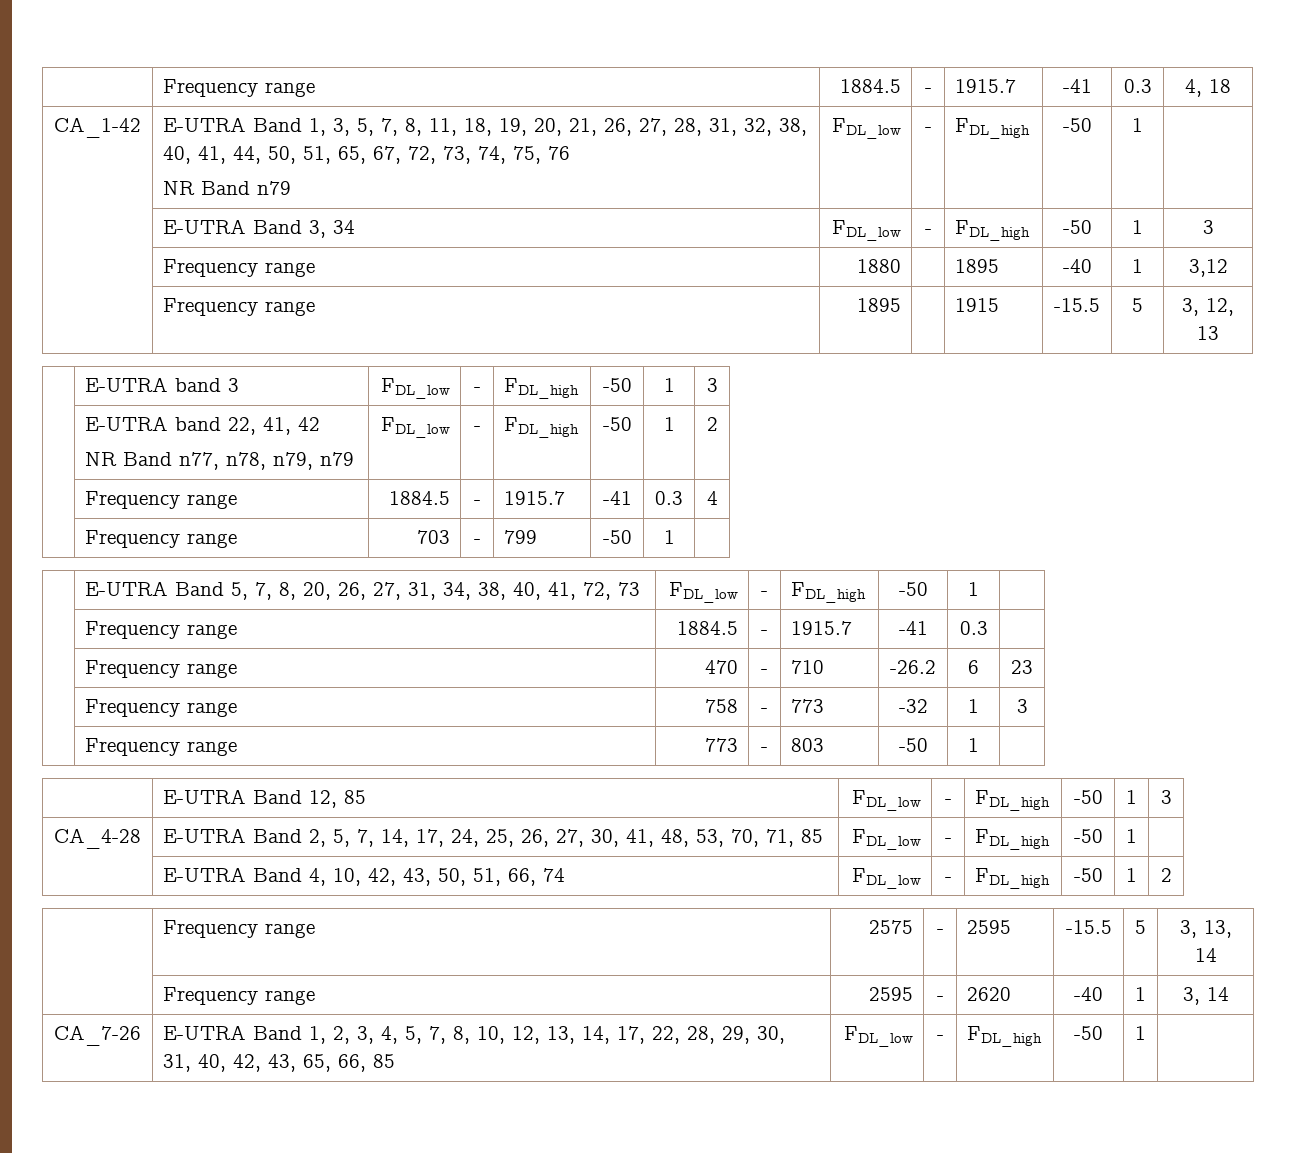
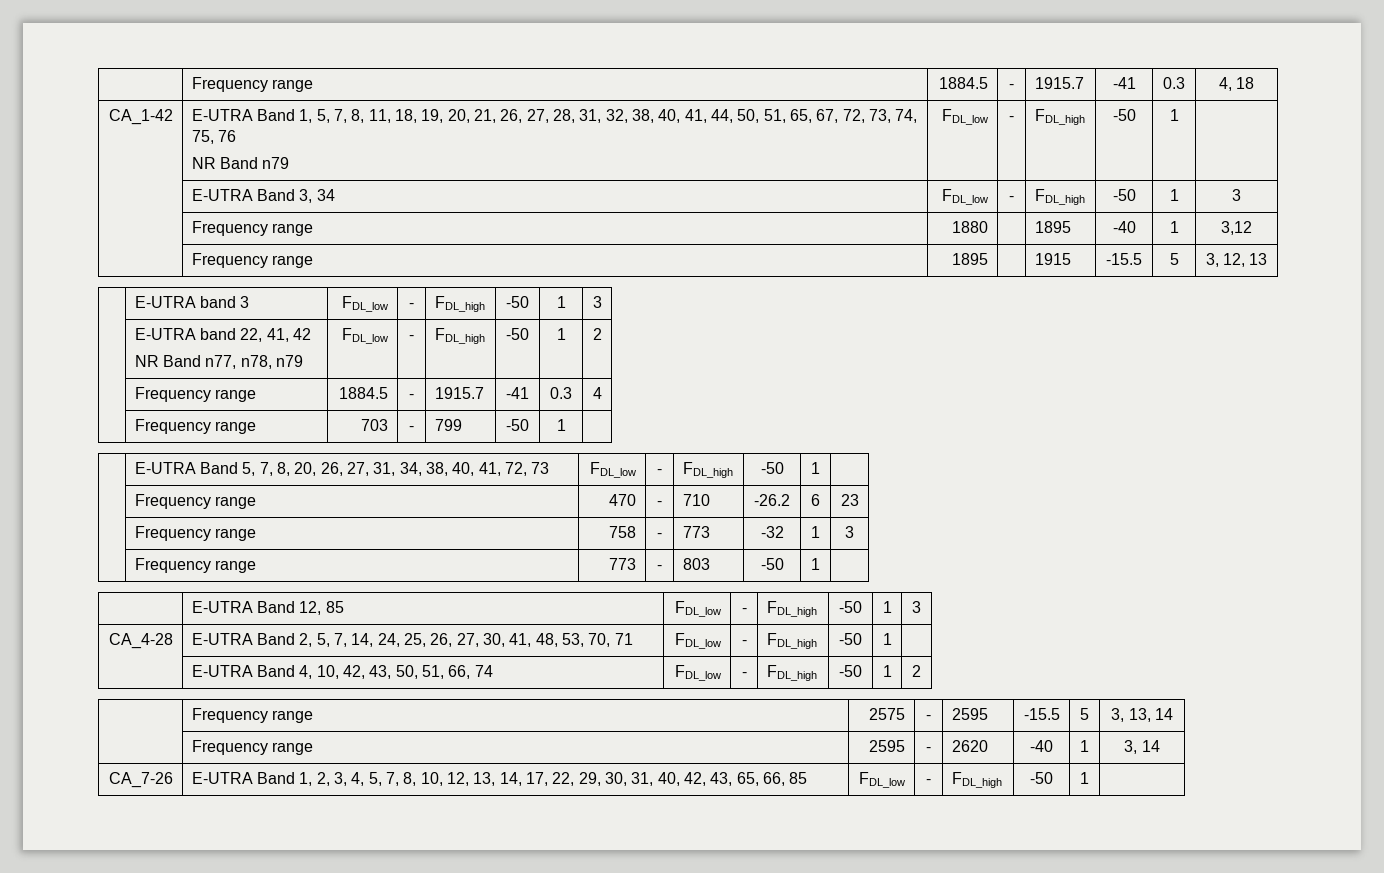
[333,118,351,136] 3, -> (313, 116) none
[273,452,314,470] n79, -> (272, 362) none
[85,621,238,639] [676,621,738,635] [761,630,768,635] [791,621,853,635] [898,621,928,635] [959,621,988,635] // | Frequency range | 1884.5 | - | 1915.7 | -41 | 0.3 | -> (820, 468) none
[416,829,445,847] 17, -> (374, 640) none
[766,829,824,847] 71, 85 -> [614,633,633,645] 71
[687,1026,716,1044] 28, -> (575, 779) none

